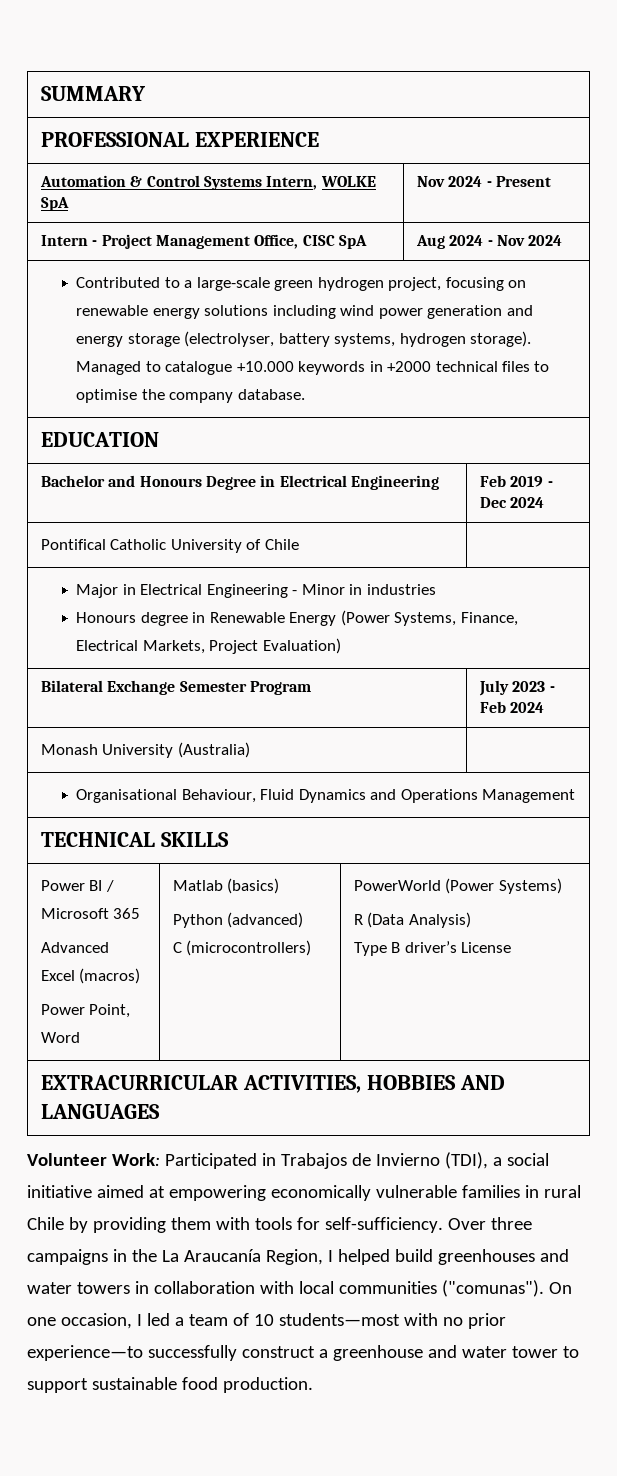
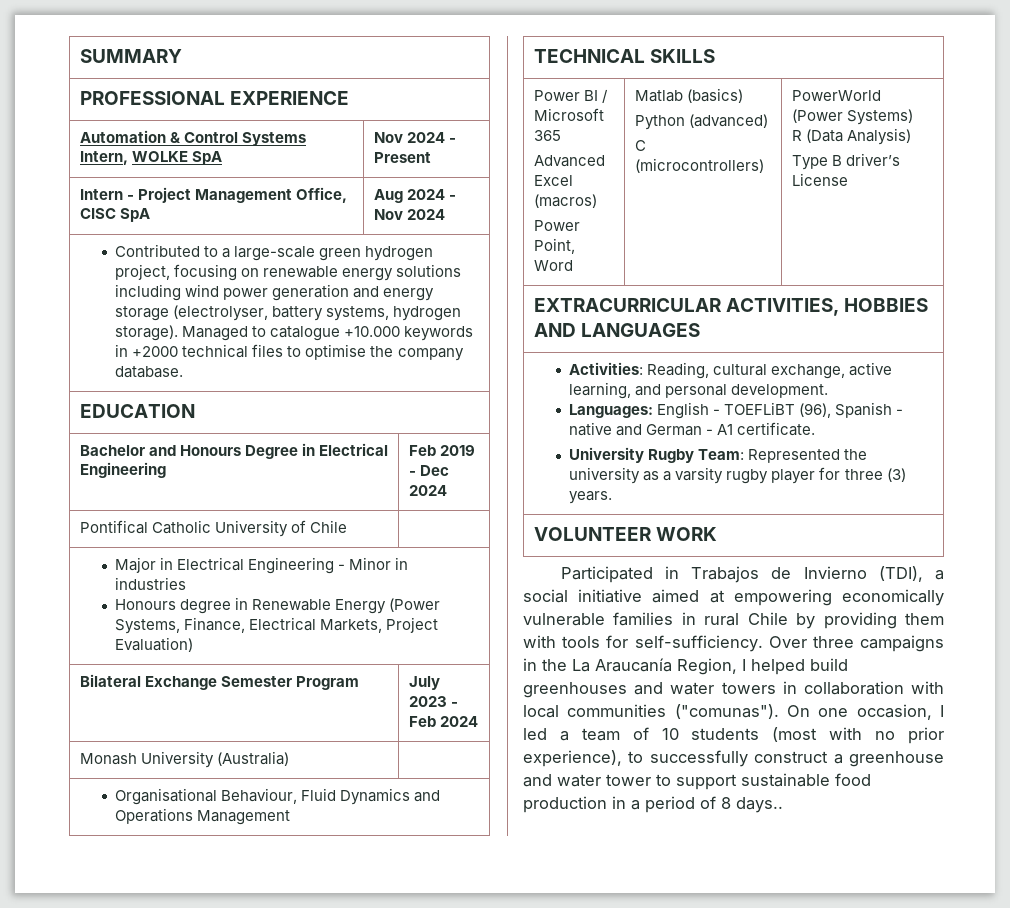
[27,1153,160,1166] // Volunteer Work: -> [569,362,893,379] [569,382,829,399] [569,402,904,419] [569,422,816,436] [569,447,868,463] [569,467,906,484] [569,491,613,504] [533,527,717,541] // Activities: Reading, cultural exchange, active learning, and personal development. // Languages: English - TOEFLiBT (96), Spanish - native and German - A1 certificate. // University Rugby Team: Represented the university as a varsity rugby player for three (3) years. // VOLUNTEER WORK //
[278,1313,400,1326] students—most -> [691,727,818,742] students (most
[27,1345,143,1361] experience—to -> [523,750,644,767] experience), to
[222,1377,313,1393] production. -> [523,796,783,813] production in a period of 8 days..

